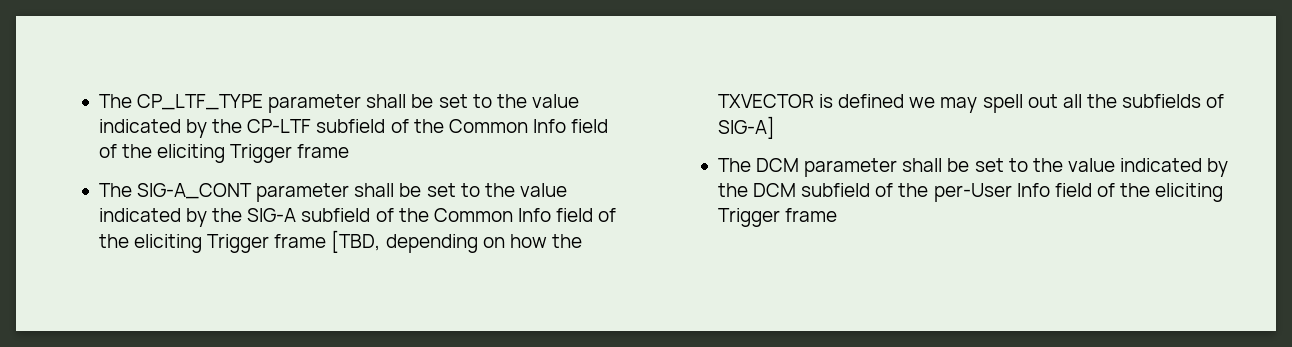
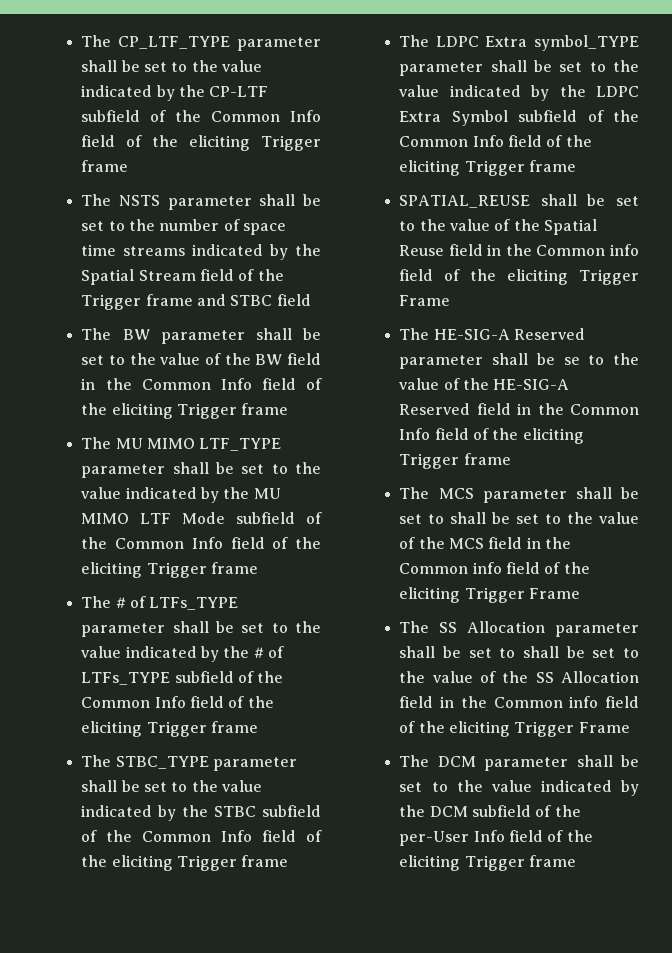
[137,183,253,199] SIG-A_CONT -> [119,194,321,210] [81,219,287,235] [81,244,321,260] [81,269,284,285] [81,294,311,310] [81,328,321,344] [81,353,321,365] [81,378,323,390] [81,403,289,419] [81,437,282,451] NSTS parameter shall be set to the number of space time streams indicated by the Spatial Stream field of the Trigger frame and STBC field // The BW parameter shall be set to the value of the BW field in the Common Info field of the eliciting Trigger frame // The MU MIMO LTF_TYPE
[247,208,297,222] SIG-A -> [253,488,281,499] [81,512,226,524] MU MIMO LTF Mode
[331,230,582,253] [717,94,1225,113] [717,116,775,139] [TBD, depending on how the TXVECTOR is defined we may spell out all the subfields of SIG-A] -> [81,596,239,610] [81,621,321,637] [81,646,285,662] [81,671,284,685] [81,696,274,708] [81,721,259,737] [81,755,298,771] [81,780,263,792] [81,805,321,821] [81,830,322,842] [81,855,289,871] [399,35,639,51] [399,60,639,76] [399,85,639,101] [399,110,639,126] [399,135,592,147] [399,160,577,176] [399,194,639,208] [399,219,598,235] [399,244,639,256] [399,269,640,285] [399,295,451,306] [399,328,586,340] [399,353,639,369] [399,378,570,390] [399,403,639,415] [399,428,584,444] [399,453,511,469] [399,487,639,503] [399,512,639,524] [399,537,572,549] [399,562,590,574] [399,587,581,603] [399,621,639,637] [399,646,639,658] [399,671,639,683] [399,696,639,708] [399,721,630,737] // The # of LTFs_TYPE parameter shall be set to the value indicated by the # of LTFs_TYPE subfield of the Common Info field of the eliciting Trigger frame // The STBC_TYPE parameter shall be set to the value indicated by the STBC subfield of the Common Info field of the eliciting Trigger frame // The LDPC Extra symbol_TYPE parameter shall be set to the value indicated by the LDPC Extra Symbol subfield of the Common Info field of the eliciting Trigger frame // SPATIAL_REUSE shall be set to the value of the Spatial Reuse field in the Common info field of the eliciting Trigger Frame // The HE-SIG-A Reserved parameter shall be se to the value of the HE-SIG-A Reserved field in the Common Info field of the eliciting Trigger frame // The MCS parameter shall be set to shall be set to the value of the MCS field in the Common info field of the eliciting Trigger Frame // The SS Allocation parameter shall be set to shall be set to the value of the SS Allocation field in the Common info field of the eliciting Trigger Frame

